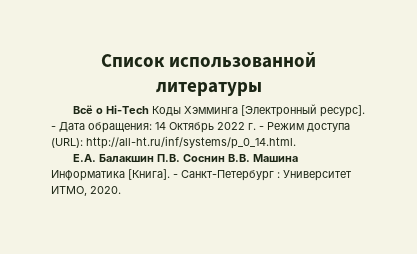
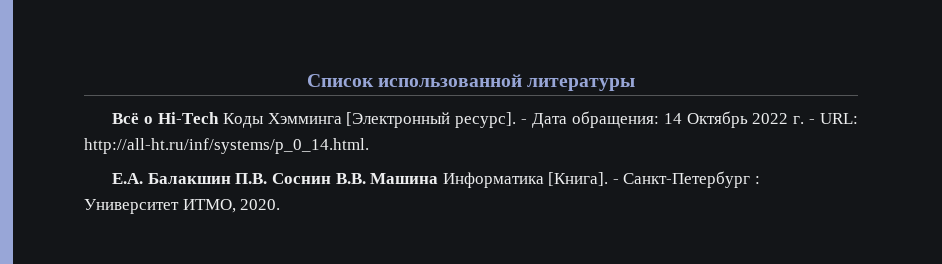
[267,122,350,132] [51,138,83,148] Режим доступа (URL): -> [819,113,858,124] URL:

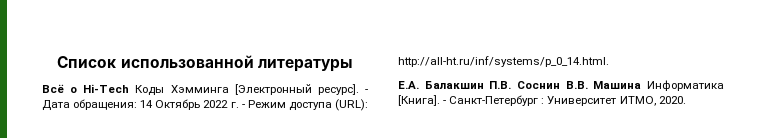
[819,113,858,124] URL: -> [247,99,368,111] Режим доступа (URL):

